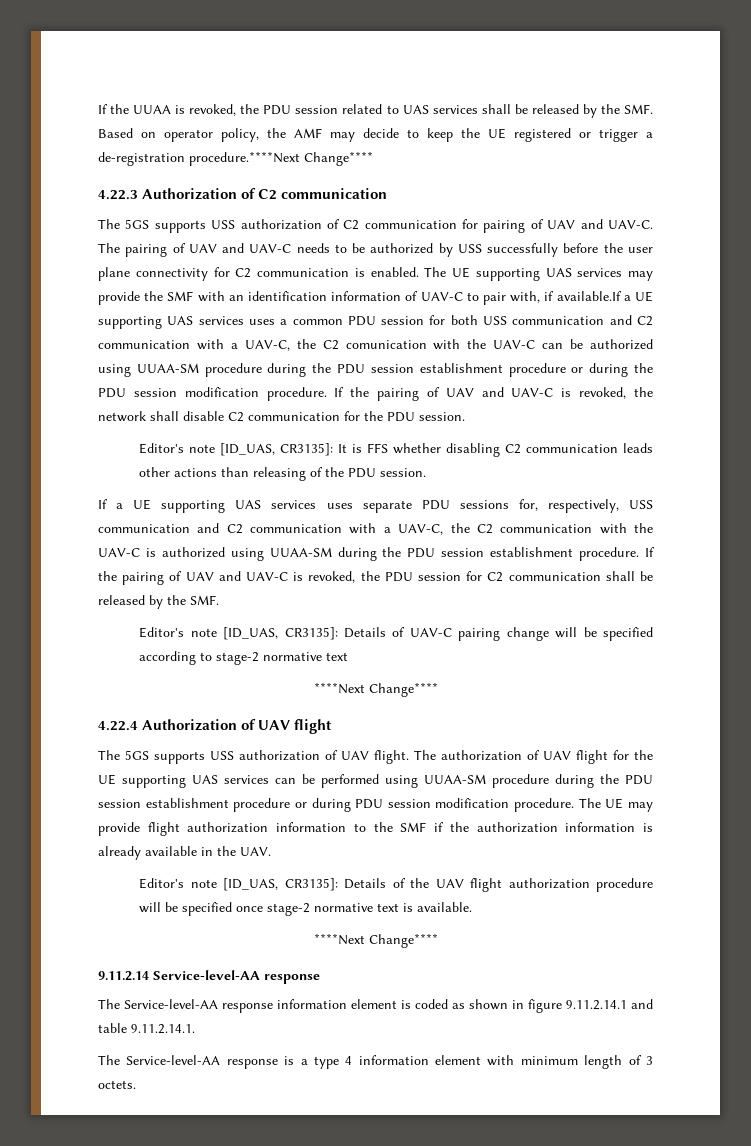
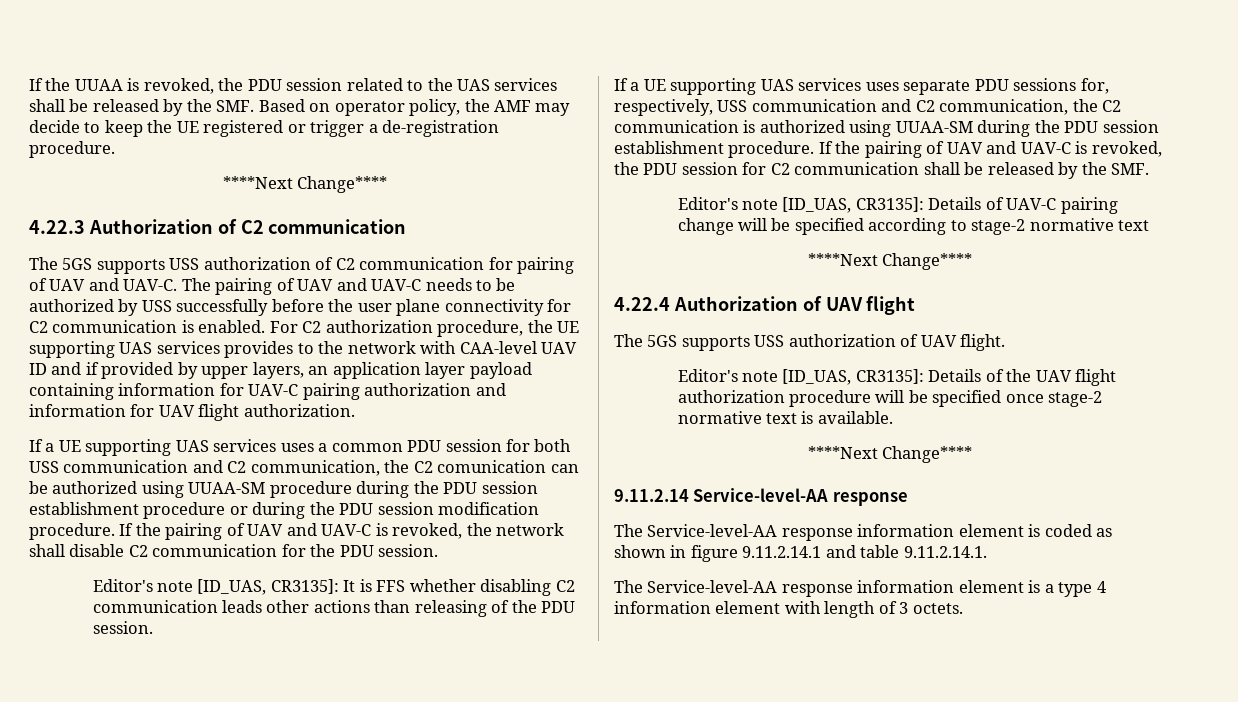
(399, 109) none -> [427,78,453,91] the
[189,151,300,166] procedure.****Next -> [29,141,115,158] [222,176,293,189] procedure. // ****Next
[424,267,653,281] [98,291,622,305] The UE supporting UAS services may provide the SMF with an identification information of UAV-C to pair with, if available.If -> [269,320,580,337] [29,341,578,358] [29,362,532,379] [29,383,506,400] [29,404,355,421] [29,439,43,452] For C2 authorization procedure, the UE supporting UAS services provides to the network with CAA-level UAV ID and if provided by upper layers, an application layer payload containing information for UAV-C pairing authorization and information for UAV flight authorization. // If
[98,339,536,351] communication with a UAV-C, the C2 comunication with the UAV-C -> [250,460,547,476] communication, the C2 comunication
[250,523,654,535] [98,548,140,557] communication with a UAV-C, the C2 communication with the UAV-C -> [939,99,1122,115] [614,120,739,133] communication, the C2 communication
[414,750,653,764] [98,774,653,788] [98,798,653,812] [98,822,654,836] [98,846,271,860] The authorization of UAV flight for the UE supporting UAS services can be performed using UUAA-SM procedure during the PDU session establishment procedure or during PDU session modification procedure. The UE may provide flight authorization information to the SMF if the authorization information is already available in the UAV. -> (1006, 342) none
(278, 1064) none -> [857,580,1024,593] information element
[520,1056,578,1065] minimum -> (821, 607) none

